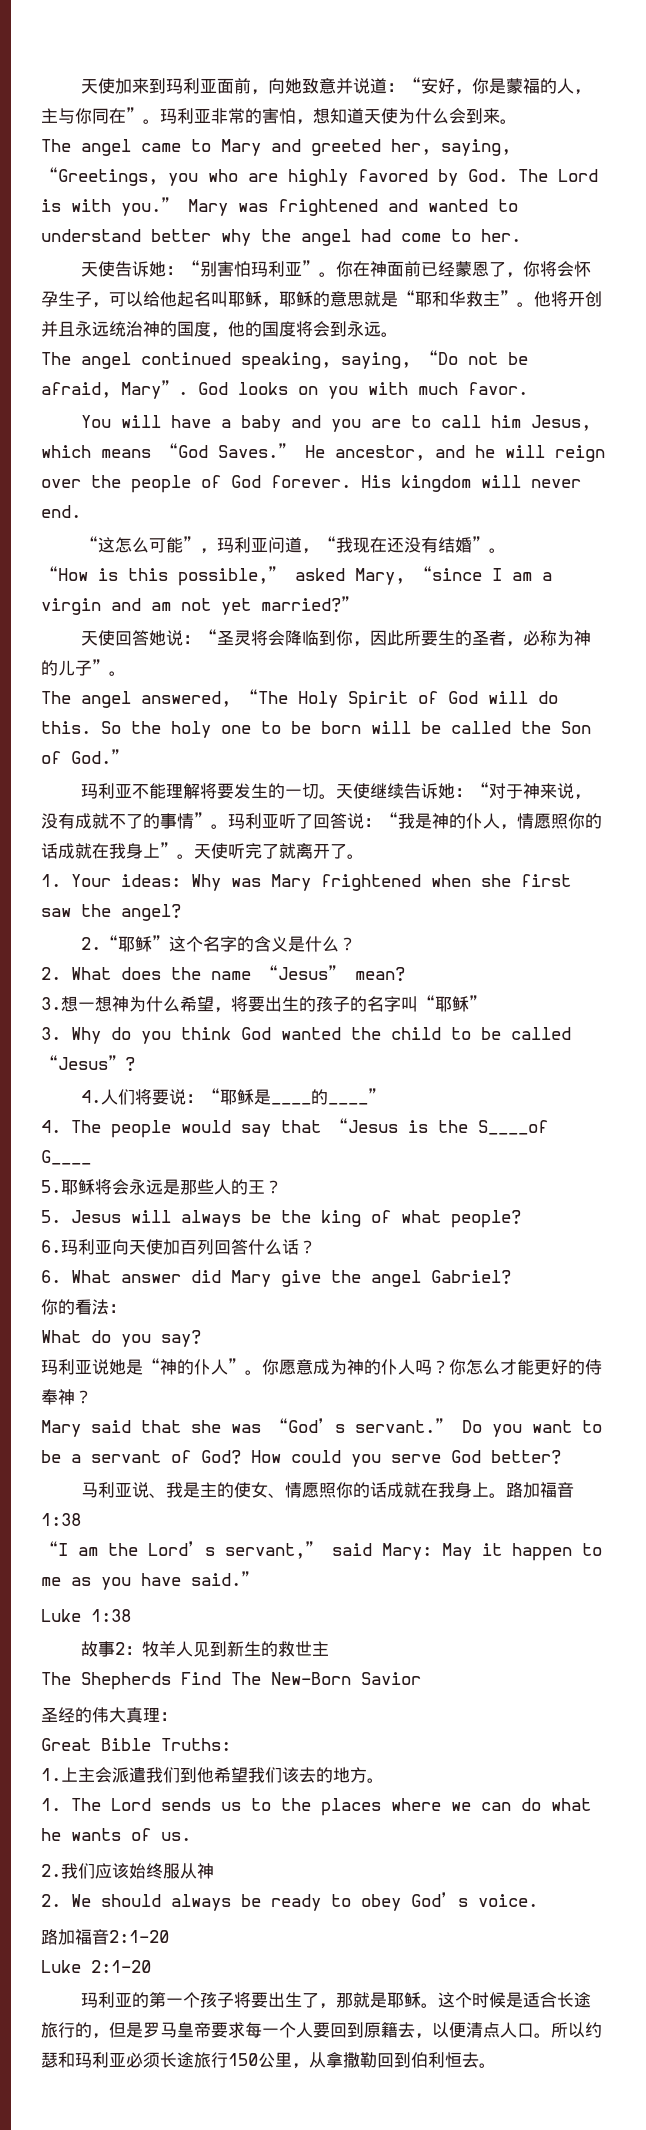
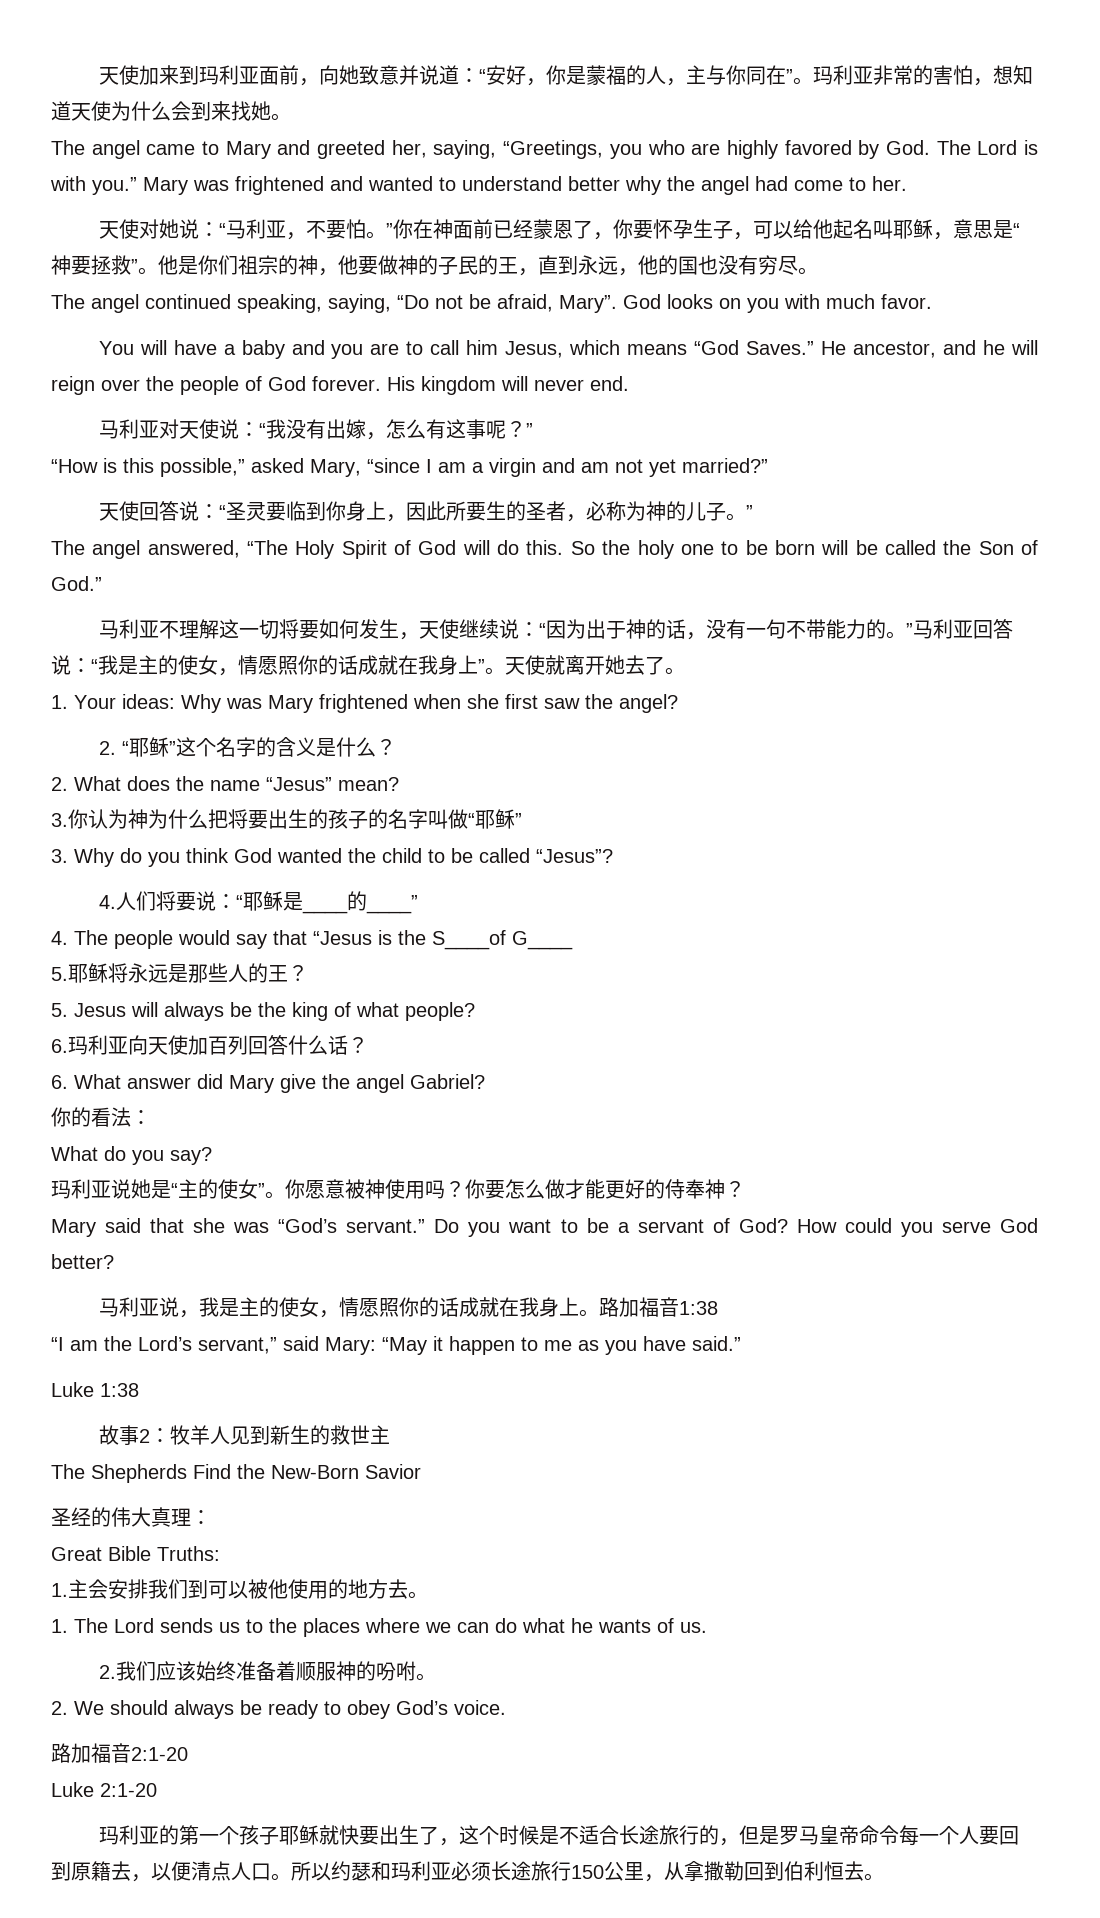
(500, 116) none -> [231,101,271,121] 找她
[114,260,336,277] 告诉她：“别害怕玛利亚”。 -> [138,219,393,240] 对她说：“马利亚，不要怕。”
[539,261,574,277] 将会 -> [632,220,653,239] 要
[279,290,602,307] [41,321,381,338] 耶稣的意思就是“耶和华救主”。他将开创并且永远统治神的国度，他的国度将会到永远 -> [952,219,1020,239] [51,255,798,276] 意思是“神要拯救”。他是你们祖宗的神，他要做神的子民的王，直到永远，他的国也没有穷尽
[80,536,506,554] “这怎么可能”，玛利亚问道，“我现在还没有结婚”。 -> [98,419,533,440] 马利亚对天使说：“我没有出嫁，怎么有这事呢？”
[148,630,166,646] 她 -> (179, 511) none
[250,630,353,646] 将会降临到你 -> [265,501,386,521] 要临到你身上
[92,659,126,676] ”。 -> [725,505,753,521] 。”
[80,782,591,800] [41,812,313,829] 玛利亚不能理解将要发生的一切。天使继续告诉她：“对于神来说，没有成就不了的事情”。玛利亚听了 -> [98,619,973,640] 马利亚不理解这一切将要如何发生，天使继续说：“因为出于神的话，没有一句不带能力的。”马利亚
[432,813,500,829] 神的仆人 -> [138,655,218,675] 主的使女
[228,843,330,859] 听完了就离开 -> [545,655,645,675] 就离开她去
[80,935,118,950] 2.“ -> [98,741,129,755] 2. “
[61,996,112,1012] 想一想 -> [68,809,128,829] 你认为
[180,996,231,1013] 希望， -> [208,809,228,829] 把
(418, 1004) none -> [448,809,468,829] 做
[112,1179,129,1195] 会 -> (128, 973) none
[160,1359,228,1375] 神的仆人 -> [178,1179,258,1199] 主的使女
[313,1359,500,1375] 成为神的仆人吗？你怎么 -> [345,1179,565,1199] 被神使用吗？你要怎么做
[148,1482,285,1498] 、我是主的使女、 -> [178,1297,339,1318] ，我是主的使女，
[442,1543,472,1560] May -> [382,1337,427,1355] “May
[231,1672,261,1685] The -> [237,1464,265,1479] the
[61,1767,367,1783] 上主会派遣我们到他希望我们该去的地方 -> [68,1579,408,1599] 主会安排我们到可以被他使用的地方去
[163,1863,214,1879] 服从神 -> [235,1661,436,1681] 准备着顺服神的吩咐。
[233,1992,251,2008] 将 -> [278,1825,359,1845] 耶稣就快
[335,1992,438,2008] 那就是耶稣。 -> (459, 1842) none
(523, 2000) none -> [558,1827,579,1845] 不
[211,2022,245,2038] 要求 -> [858,1825,899,1845] 命令

